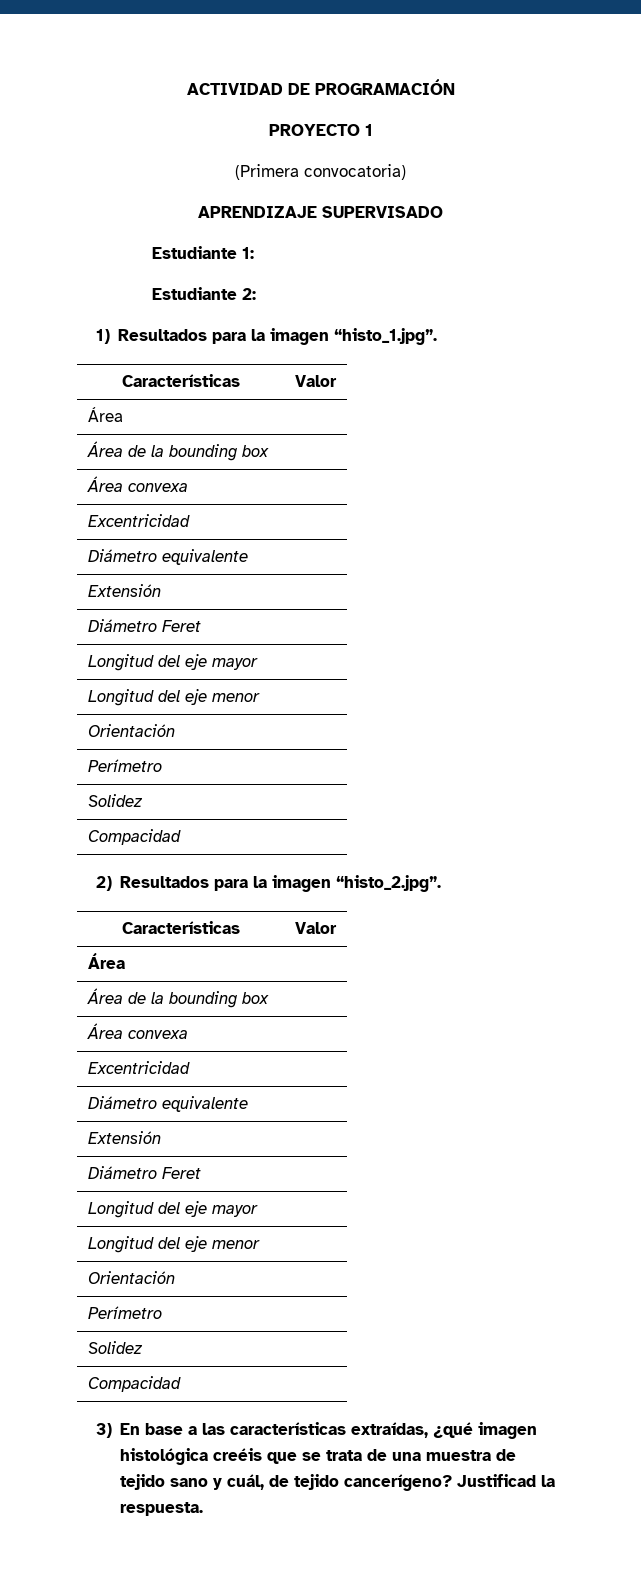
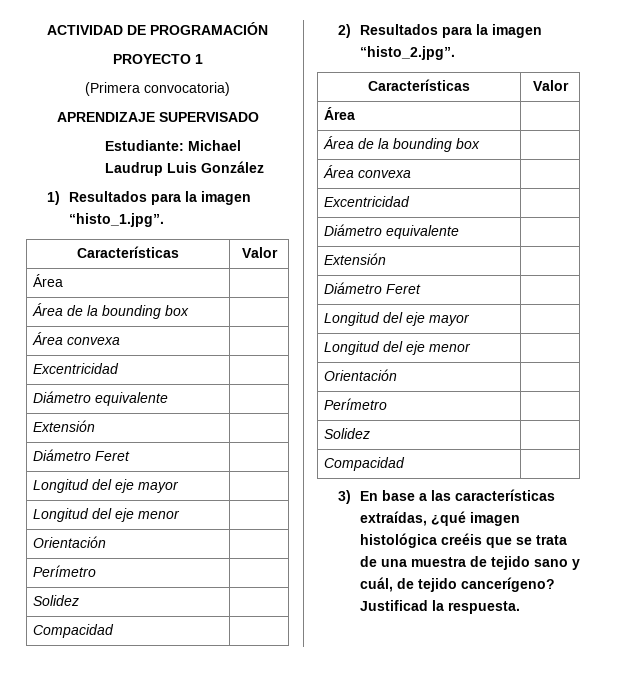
[152,246,255,259] [152,287,257,300] Estudiante 1: // Estudiante 2: -> [104,140,241,151] [104,161,264,176] Estudiante: Michael Laudrup Luis González

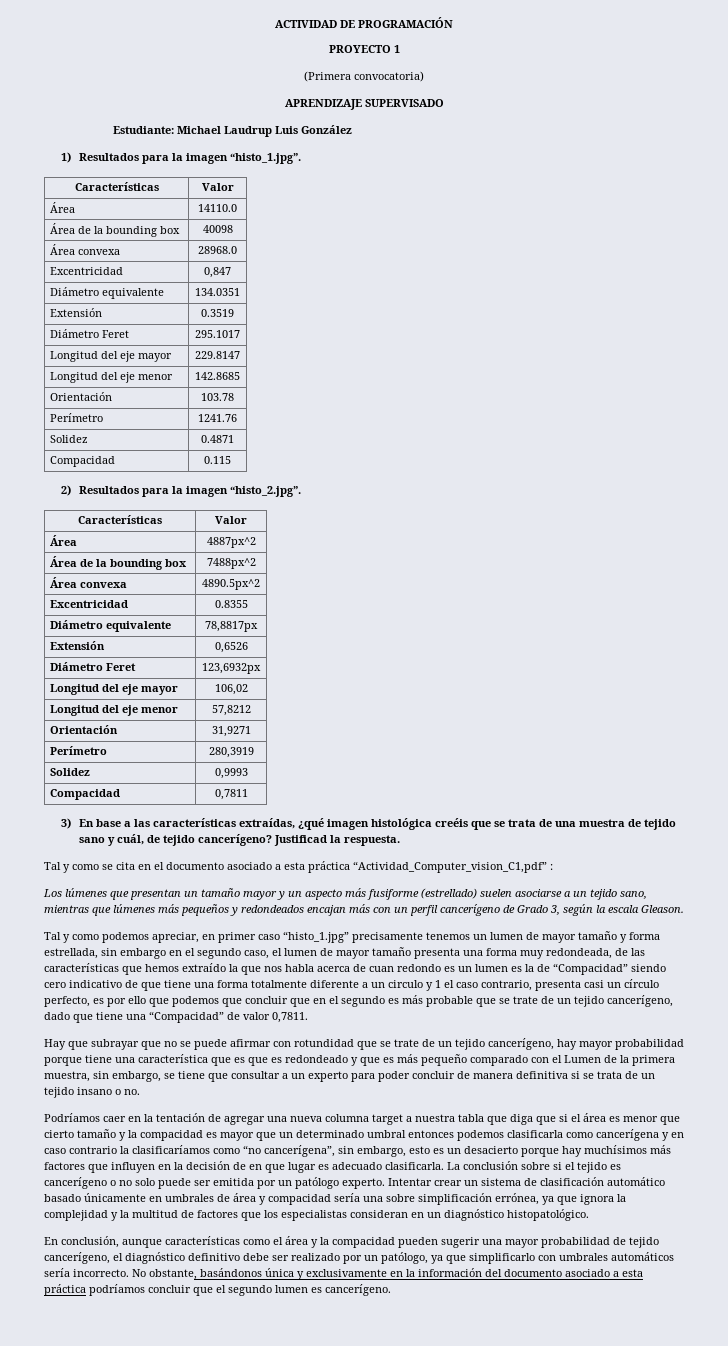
[32,303,190,319] [32,332,121,345] [33,363,120,374] [33,391,169,406] [33,420,96,432] [33,449,131,461] [33,479,180,493] [33,508,181,522] [33,536,107,548] [33,565,97,577] [33,595,80,606] [33,624,115,638] // Área de la bounding box | // Área convexa | // Excentricidad | // Diámetro equivalente | // Extensión | // Diámetro Feret | // Longitud del eje mayor | // Longitud del eje menor | // Orientación | // Perímetro | // Solidez | // Compacidad | -> [198,204,237,212] [49,223,180,237] [202,225,233,233] [49,244,120,255] [198,246,237,254] [49,267,123,275] [204,267,231,278] [49,287,164,299] [195,288,240,296] [49,308,102,317] [201,309,234,317] [49,329,129,338] [195,330,240,338] [49,351,172,362] [195,351,240,359] [49,372,173,383] [195,372,240,380] [49,392,112,401] [201,393,234,401] [49,413,103,422] [198,414,237,422] [49,435,88,443] [201,435,234,443] [49,456,115,467] [204,456,231,464] 14110.0 // Área de la bounding box | 40098 // Área convexa | 28968.0 // Excentricidad | 0,847 // Diámetro equivalente | 134.0351 // Extensión | 0.3519 // Diámetro Feret | 295.1017 // Longitud del eje mayor | 229.8147 // Longitud del eje menor | 142.8685 // Orientación | 103.78 // Perímetro | 1241.76 // Solidez | 0.4871 // Compacidad | 0.115
[323,136,481,152] [323,165,412,178] [324,196,411,207] [324,224,460,239] [324,253,387,265] [324,282,422,294] [324,312,471,326] [324,341,472,355] [324,369,398,381] [324,398,388,410] [324,428,371,439] [324,457,406,471] // Área de la bounding box | // Área convexa | // Excentricidad | // Diámetro equivalente | // Extensión | // Diámetro Feret | // Longitud del eje mayor | // Longitud del eje menor | // Orientación | // Perímetro | // Solidez | // Compacidad | -> [206,537,256,548] [49,556,187,570] [206,558,256,569] [49,577,127,588] [202,579,260,590] [49,600,128,608] [214,600,248,608] [49,620,171,632] [205,621,258,632] [49,641,105,650] [214,642,248,653] [49,662,136,671] [202,663,261,674] [49,684,178,695] [214,684,248,695] [49,705,178,716] [211,705,251,716] [49,725,118,734] [211,726,251,737] [49,746,107,755] [208,747,254,758] [49,768,90,776] [214,768,248,779] [49,789,120,800] [214,789,248,800] 4887px^2 // Área de la bounding box | 7488px^2 // Área convexa | 4890.5px^2 // Excentricidad | 0.8355 // Diámetro equivalente | 78,8817px // Extensión | 0,6526 // Diámetro Feret | 123,6932px // Longitud del eje mayor | 106,02 // Longitud del eje menor | 57,8212 // Orientación | 31,9271 // Perímetro | 280,3919 // Solidez | 0,9993 // Compacidad | 0,7811
(520, 607) none -> [44,861,553,873] [43,888,647,900] [44,904,684,916] [44,931,660,943] [44,947,645,959] [44,963,666,975] [44,979,659,991] [44,995,673,1007] [44,1011,308,1023] [44,1038,684,1050] [44,1054,675,1066] [44,1071,655,1082] [44,1087,140,1098] [44,1113,680,1125] [44,1129,684,1141] [44,1145,671,1157] [44,1161,621,1173] [44,1177,665,1189] [44,1193,626,1205] [44,1209,589,1221] [44,1236,659,1248] [44,1252,674,1264] [44,1268,643,1280] [44,1284,391,1296] // Tal y como se cita en el documento asociado a esta práctica “Actividad_Computer_vision_C1,pdf” : // Los lúmenes que presentan un tamaño mayor y un aspecto más fusiforme (estrellado) suelen asociarse a un tejido sano, mientras que lúmenes más pequeños y redondeados encajan más con un perfil cancerígeno de Grado 3, según la escala Gleason. // Tal y como podemos apreciar, en primer caso “histo_1.jpg” precisamente tenemos un lumen de mayor tamaño y forma estrellada, sin embargo en el segundo caso, el lumen de mayor tamaño presenta una forma muy redondeada, de las características que hemos extraído la que nos habla acerca de cuan redondo es un lumen es la de “Compacidad” siendo cero indicativo de que tiene una forma totalmente diferente a un circulo y 1 el caso contrario, presenta casi un círculo perfecto, es por ello que podemos que concluir que en el segundo es más probable que se trate de un tejido cancerígeno, dado que tiene una “Compacidad” de valor 0,7811. // Hay que subrayar que no se puede afirmar con rotundidad que se trate de un tejido cancerígeno, hay mayor probabilidad porque tiene una característica que es que es redondeado y que es más pequeño comparado con el Lumen de la primera muestra, sin embargo, se tiene que consultar a un experto para poder concluir de manera definitiva si se trata de un tejido insano o no. // Podríamos caer en la tentación de agregar una nueva columna target a nuestra tabla que diga que si el área es menor que cierto tamaño y la compacidad es mayor que un determinado umbral entonces podemos clasificarla como cancerígena y en caso contrario la clasificaríamos como “no cancerígena”, sin embargo, esto es un desacierto porque hay muchísimos más factores que influyen en la decisión de en que lugar es adecuado clasificarla. La conclusión sobre si el tejido es cancerígeno o no solo puede ser emitida por un patólogo experto. Intentar crear un sistema de clasificación automático basado únicamente en umbrales de área y compacidad sería una sobre simplificación errónea, ya que ignora la complejidad y la multitud de factores que los especialistas consideran en un diagnóstico histopatológico. // En conclusión, aunque características como el área y la compacidad pueden sugerir una mayor probabilidad de tejido cancerígeno, el diagnóstico definitivo debe ser realizado por un patólogo, ya que simplificarlo con umbrales automáticos sería incorrecto. No obstante, basándonos única y exclusivamente en la información del documento asociado a esta práctica podríamos concluir que el segundo lumen es cancerígeno.

